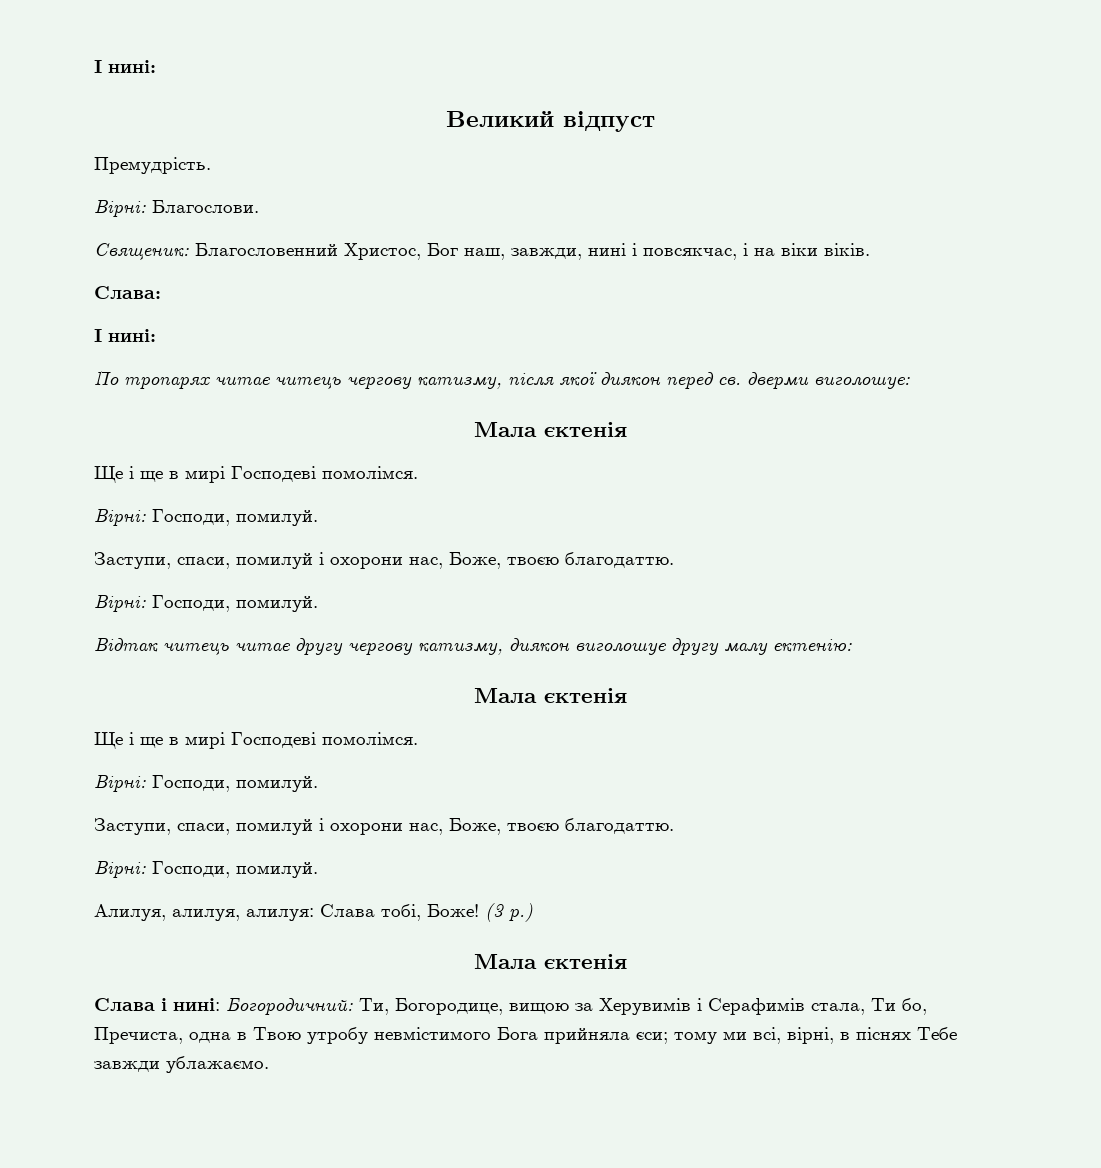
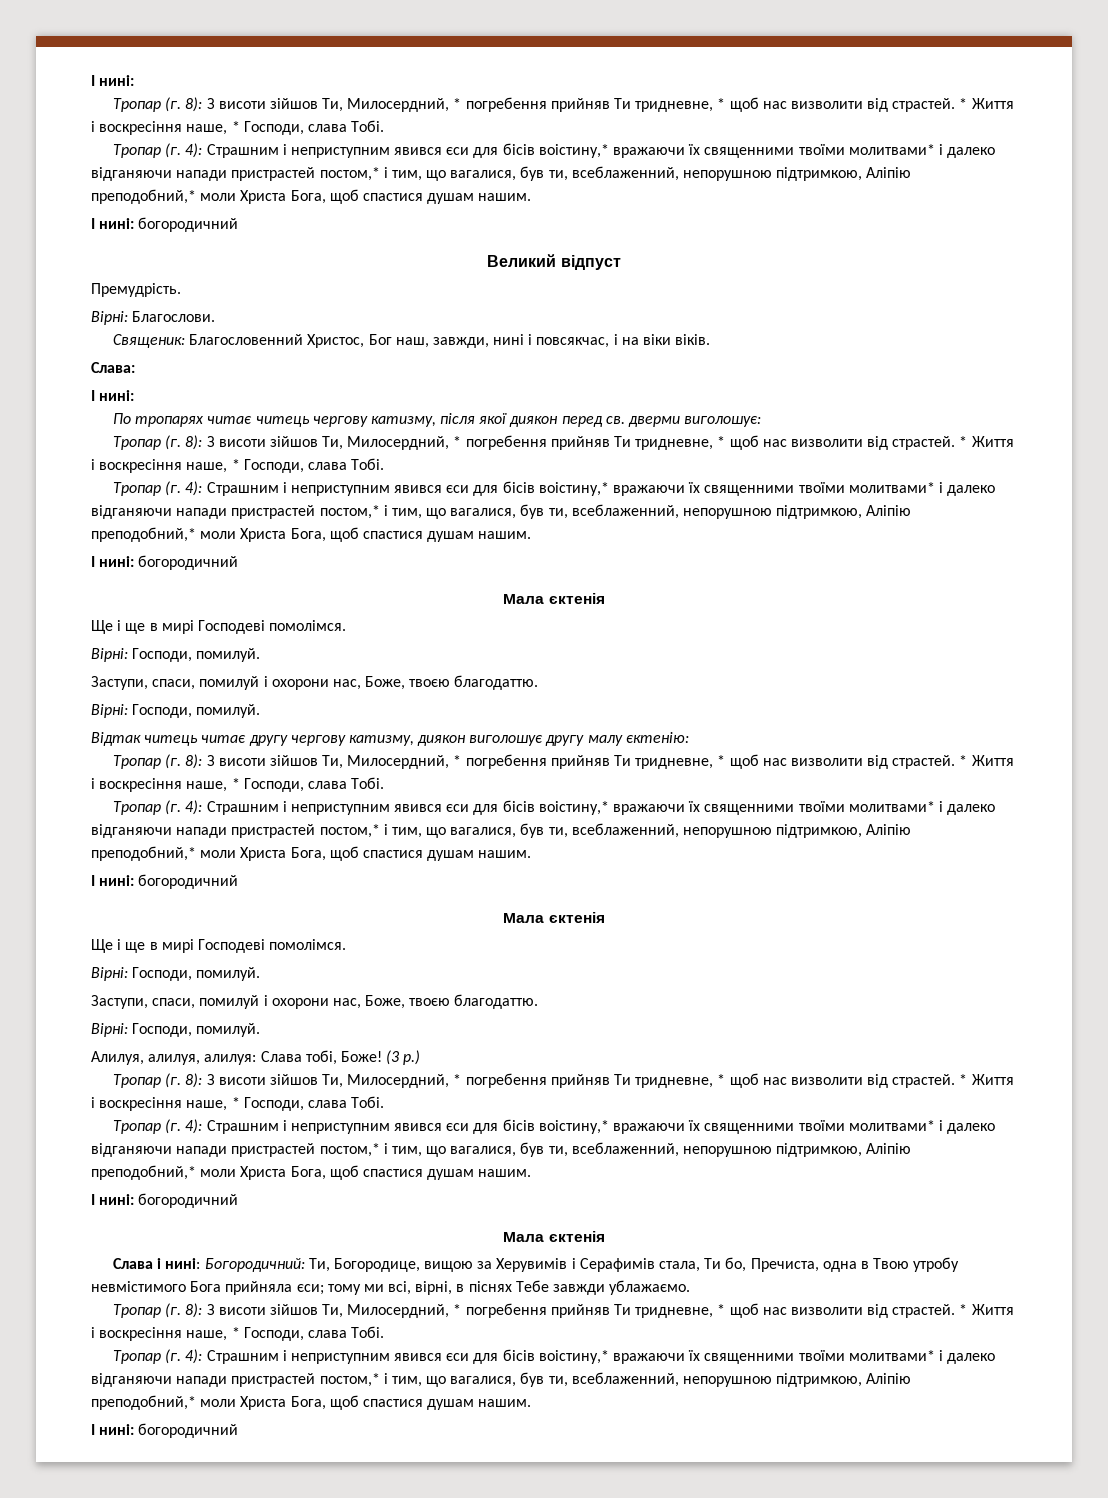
[94,60,156,73] І нині: -> [91,75,135,86] [112,97,1014,112] [91,120,385,135] [112,143,996,158] [91,166,912,181] [91,189,532,204] [91,217,239,232] І нині: // Тропар (г. 8): З висоти зійшов Ти, Милосердний, * погребення прийняв Ти тридневне, * щоб нас визволити від страстей. * Життя і воскресіння наше, * Господи, слава Тобі. // Тропар (г. 4): Страшним і неприступним явився єси для бісів воістину,* вражаючи їх священними твоїми молитвами* і далеко відганяючи напади пристрастей постом,* і тим, що вагалися, був ти, всеблаженний, непорушною підтримкою, Аліпію преподобний,* моли Христа Бога, щоб спастися душам нашим. // І нині: богородичний
(910, 383) none -> [112,435,1014,450] [91,458,385,473] [112,481,996,496] [91,504,912,519] [91,527,532,542] [91,555,239,570] // Тропар (г. 8): З висоти зійшов Ти, Милосердний, * погребення прийняв Ти тридневне, * щоб нас визволити від страстей. * Життя і воскресіння наше, * Господи, слава Тобі. // Тропар (г. 4): Страшним і неприступним явився єси для бісів воістину,* вражаючи їх священними твоїми молитвами* і далеко відганяючи напади пристрастей постом,* і тим, що вагалися, був ти, всеблаженний, непорушною підтримкою, Аліпію преподобний,* моли Христа Бога, щоб спастися душам нашим. // І нині: богородичний
(852, 645) none -> [112,754,1014,769] [91,777,385,792] [112,800,996,815] [91,823,912,838] [91,846,532,861] [91,874,239,889] // Тропар (г. 8): З висоти зійшов Ти, Милосердний, * погребення прийняв Ти тридневне, * щоб нас визволити від страстей. * Життя і воскресіння наше, * Господи, слава Тобі. // Тропар (г. 4): Страшним і неприступним явився єси для бісів воістину,* вражаючи їх священними твоїми молитвами* і далеко відганяючи напади пристрастей постом,* і тим, що вагалися, був ти, всеблаженний, непорушною підтримкою, Аліпію преподобний,* моли Христа Бога, щоб спастися душам нашим. // І нині: богородичний
(533, 912) none -> [112,1073,1014,1088] [91,1096,385,1111] [112,1119,996,1134] [91,1142,912,1157] [91,1165,532,1180] [91,1193,239,1208] // Тропар (г. 8): З висоти зійшов Ти, Милосердний, * погребення прийняв Ти тридневне, * щоб нас визволити від страстей. * Життя і воскресіння наше, * Господи, слава Тобі. // Тропар (г. 4): Страшним і неприступним явився єси для бісів воістину,* вражаючи їх священними твоїми молитвами* і далеко відганяючи напади пристрастей постом,* і тим, що вагалися, був ти, всеблаженний, непорушною підтримкою, Аліпію преподобний,* моли Христа Бога, щоб спастися душам нашим. // І нині: богородичний
(269, 1064) none -> [112,1303,1014,1318] [91,1326,385,1341] [112,1349,996,1364] [91,1372,912,1387] [91,1395,532,1410] [91,1423,239,1438] // Тропар (г. 8): З висоти зійшов Ти, Милосердний, * погребення прийняв Ти тридневне, * щоб нас визволити від страстей. * Життя і воскресіння наше, * Господи, слава Тобі. // Тропар (г. 4): Страшним і неприступним явився єси для бісів воістину,* вражаючи їх священними твоїми молитвами* і далеко відганяючи напади пристрастей постом,* і тим, що вагалися, був ти, всеблаженний, непорушною підтримкою, Аліпію преподобний,* моли Христа Бога, щоб спастися душам нашим. // І нині: богородичний

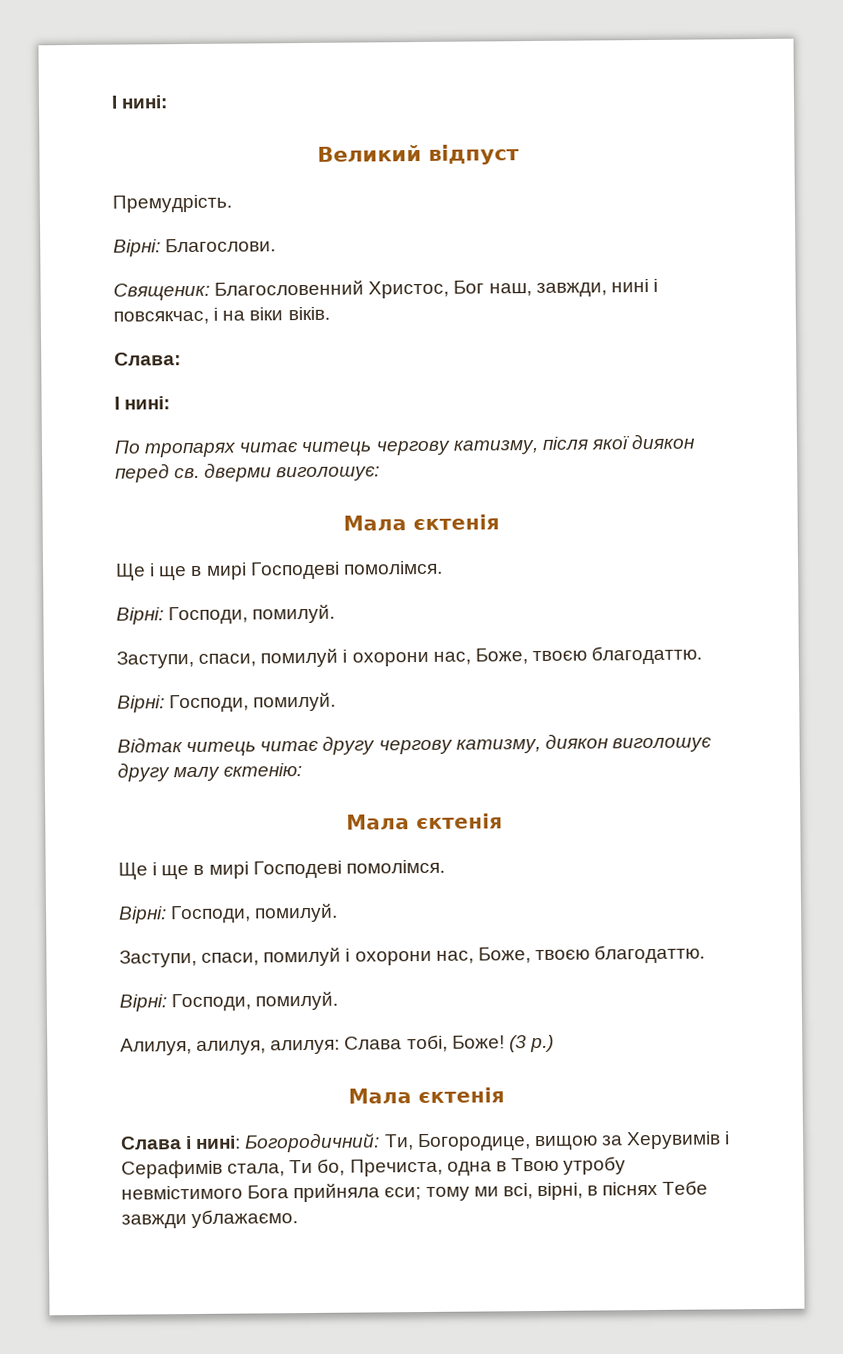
[91,75,135,86] [112,97,1014,112] [91,120,385,135] [112,143,996,158] [91,166,912,181] [91,189,532,204] [91,217,239,232] І нині: // Тропар (г. 8): З висоти зійшов Ти, Милосердний, * погребення прийняв Ти тридневне, * щоб нас визволити від страстей. * Життя і воскресіння наше, * Господи, слава Тобі. // Тропар (г. 4): Страшним і неприступним явився єси для бісів воістину,* вражаючи їх священними твоїми молитвами* і далеко відганяючи напади пристрастей постом,* і тим, що вагалися, був ти, всеблаженний, непорушною підтримкою, Аліпію преподобний,* моли Христа Бога, щоб спастися душам нашим. // І нині: богородичний -> [111,95,169,109] І нині:
[112,435,1014,450] [91,458,385,473] [112,481,996,496] [91,504,912,519] [91,527,532,542] [91,555,239,570] // Тропар (г. 8): З висоти зійшов Ти, Милосердний, * погребення прийняв Ти тридневне, * щоб нас визволити від страстей. * Життя і воскресіння наше, * Господи, слава Тобі. // Тропар (г. 4): Страшним і неприступним явився єси для бісів воістину,* вражаючи їх священними твоїми молитвами* і далеко відганяючи напади пристрастей постом,* і тим, що вагалися, був ти, всеблаженний, непорушною підтримкою, Аліпію преподобний,* моли Христа Бога, щоб спастися душам нашим. // І нині: богородичний -> (381, 474) none
[112,754,1014,769] [91,777,385,792] [112,800,996,815] [91,823,912,838] [91,846,532,861] [91,874,239,889] // Тропар (г. 8): З висоти зійшов Ти, Милосердний, * погребення прийняв Ти тридневне, * щоб нас визволити від страстей. * Життя і воскресіння наше, * Господи, слава Тобі. // Тропар (г. 4): Страшним і неприступним явився єси для бісів воістину,* вражаючи їх священними твоїми молитвами* і далеко відганяючи напади пристрастей постом,* і тим, що вагалися, був ти, всеблаженний, непорушною підтримкою, Аліпію преподобний,* моли Христа Бога, щоб спастися душам нашим. // І нині: богородичний -> (303, 769) none
[112,1073,1014,1088] [91,1096,385,1111] [112,1119,996,1134] [91,1142,912,1157] [91,1165,532,1180] [91,1193,239,1208] // Тропар (г. 8): З висоти зійшов Ти, Милосердний, * погребення прийняв Ти тридневне, * щоб нас визволити від страстей. * Життя і воскресіння наше, * Господи, слава Тобі. // Тропар (г. 4): Страшним і неприступним явився єси для бісів воістину,* вражаючи їх священними твоїми молитвами* і далеко відганяючи напади пристрастей постом,* і тим, що вагалися, був ти, всеблаженний, непорушною підтримкою, Аліпію преподобний,* моли Христа Бога, щоб спастися душам нашим. // І нині: богородичний -> (554, 1043) none
[112,1303,1014,1318] [91,1326,385,1341] [112,1349,996,1364] [91,1372,912,1387] [91,1395,532,1410] [91,1423,239,1438] // Тропар (г. 8): З висоти зійшов Ти, Милосердний, * погребення прийняв Ти тридневне, * щоб нас визволити від страстей. * Життя і воскресіння наше, * Господи, слава Тобі. // Тропар (г. 4): Страшним і неприступним явився єси для бісів воістину,* вражаючи їх священними твоїми молитвами* і далеко відганяючи напади пристрастей постом,* і тим, що вагалися, був ти, всеблаженний, непорушною підтримкою, Аліпію преподобний,* моли Христа Бога, щоб спастися душам нашим. // І нині: богородичний -> (299, 1219) none

